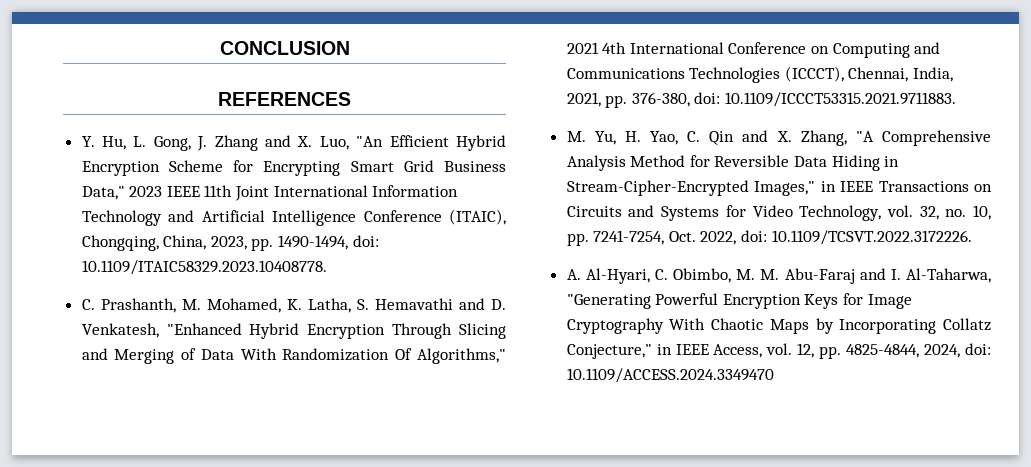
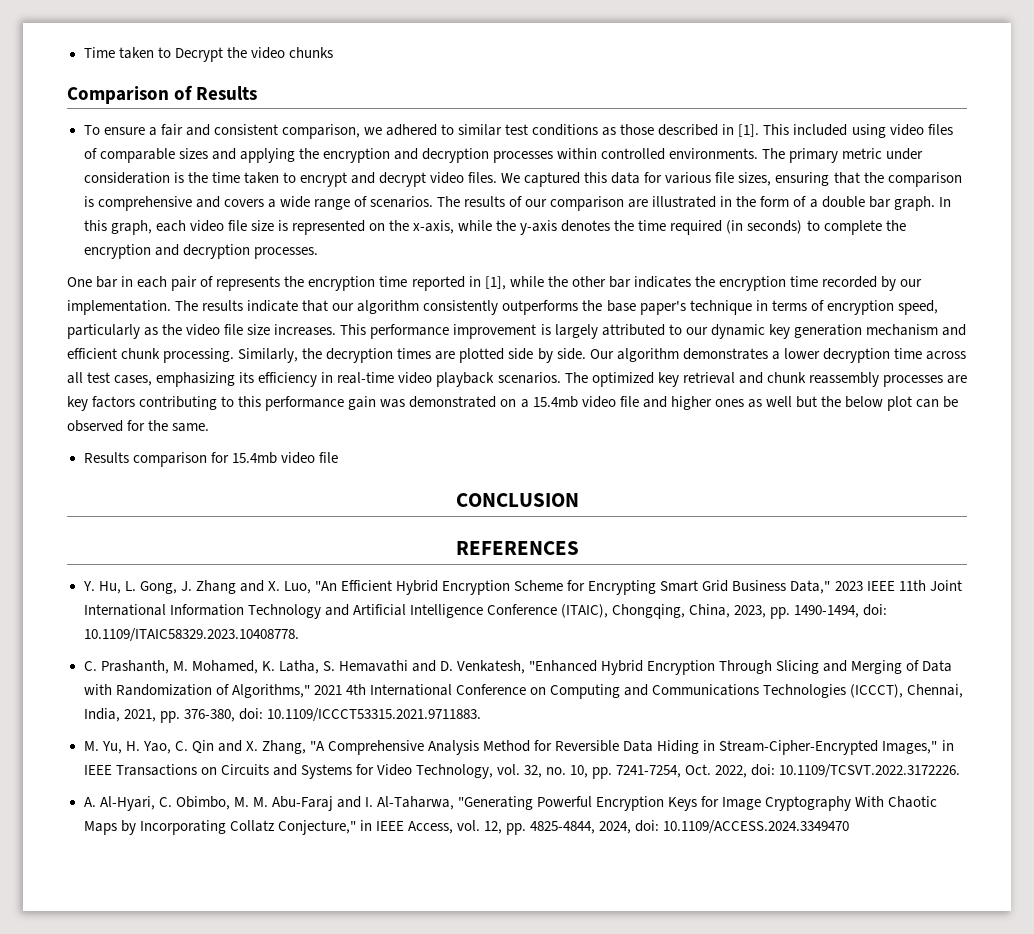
(219, 48) none -> [83,47,333,62] [67,85,258,104] [83,124,953,139] [83,148,924,163] [83,172,962,187] [83,196,951,211] [83,220,906,235] [83,244,318,259] [67,276,923,291] [67,300,938,315] [67,324,966,339] [67,348,966,363] [67,372,967,387] [67,396,959,411] [67,420,210,432] [83,452,338,467] Time taken to Decrypt the video chunks // Comparison of Results // To ensure a fair and consistent comparison, we adhered to similar test conditions as those described in [1]. This included using video files of comparable sizes and applying the encryption and decryption processes within controlled environments. The primary metric under consideration is the time taken to encrypt and decrypt video files. We captured this data for various file sizes, ensuring that the comparison is comprehensive and covers a wide range of scenarios. The results of our comparison are illustrated in the form of a double bar graph. In this graph, each video file size is represented on the x-axis, while the y-axis denotes the time required (in seconds) to complete the encryption and decryption processes. // One bar in each pair of represents the encryption time reported in [1], while the other bar indicates the encryption time recorded by our implementation. The results indicate that our algorithm consistently outperforms the base paper's technique in terms of encryption speed, particularly as the video file size increases. This performance improvement is largely attributed to our dynamic key generation mechanism and efficient chunk processing. Similarly, the decryption times are plotted side by side. Our algorithm demonstrates a lower decryption time across all test cases, emphasizing its efficiency in real-time video playback scenarios. The optimized key retrieval and chunk reassembly processes are key factors contributing to this performance gain was demonstrated on a 15.4mb video file and higher ones as well but the below plot can be observed for the same. // Results comparison for 15.4mb video file //
[240,348,413,361] With Randomization Of -> [83,684,229,696] with Randomization of

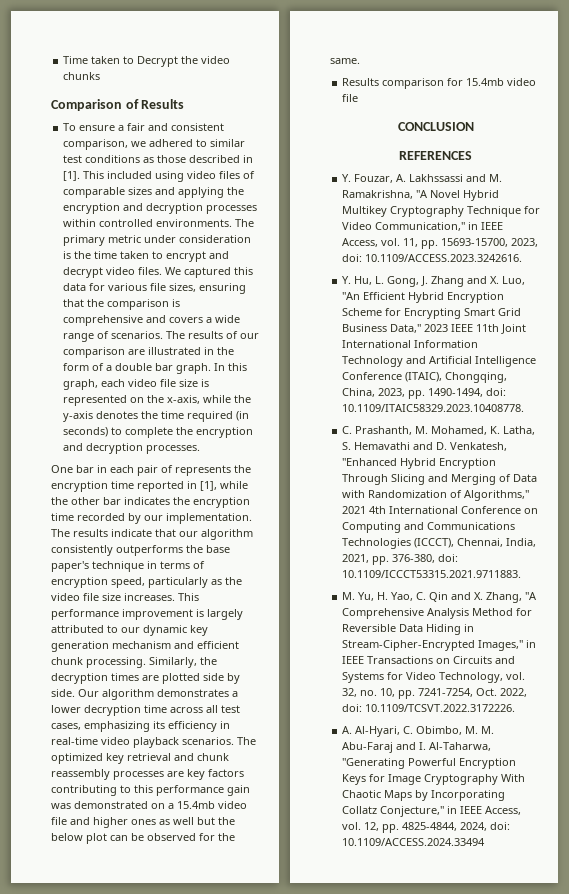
(579, 548) none -> [342,174,503,183] [342,190,500,201] [342,206,541,217] [342,222,504,231] [342,238,539,249] [342,254,523,262] // Y. Fouzar, A. Lakhssassi and M. Ramakrishna, "A Novel Hybrid Multikey Cryptography Technique for Video Communication," in IEEE Access, vol. 11, pp. 15693-15700, 2023, doi: 10.1109/ACCESS.2023.3242616.
[663,820,850,834] 10.1109/ACCESS.2024.3349470 -> [342,838,486,846] 10.1109/ACCESS.2024.33494

